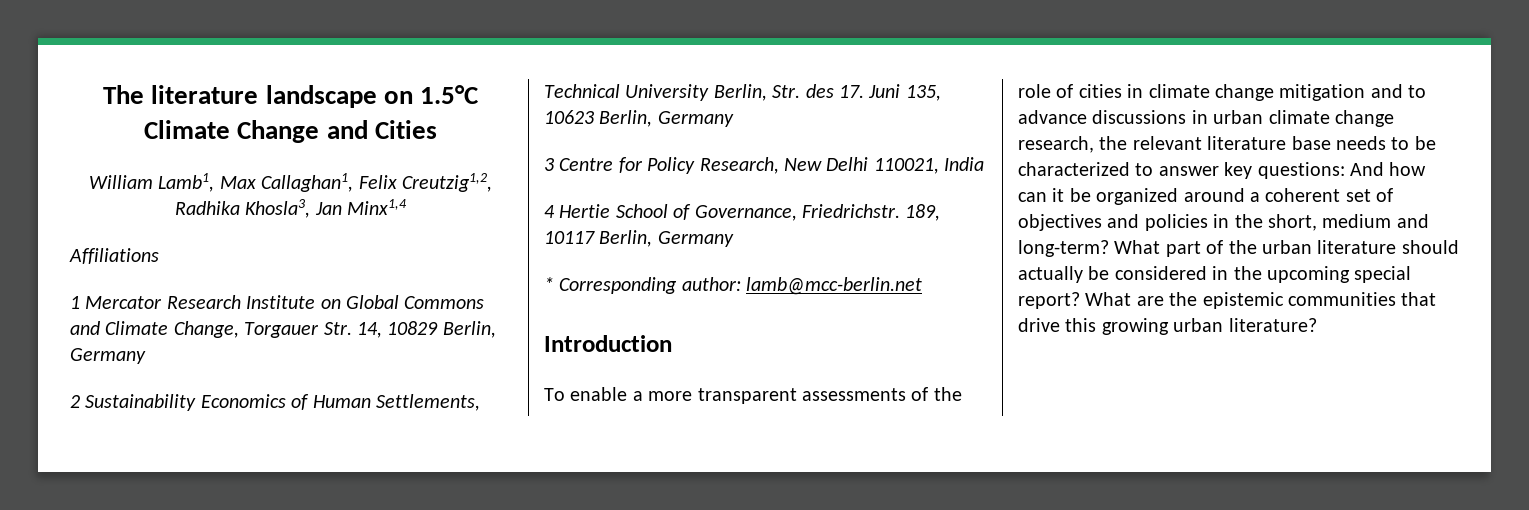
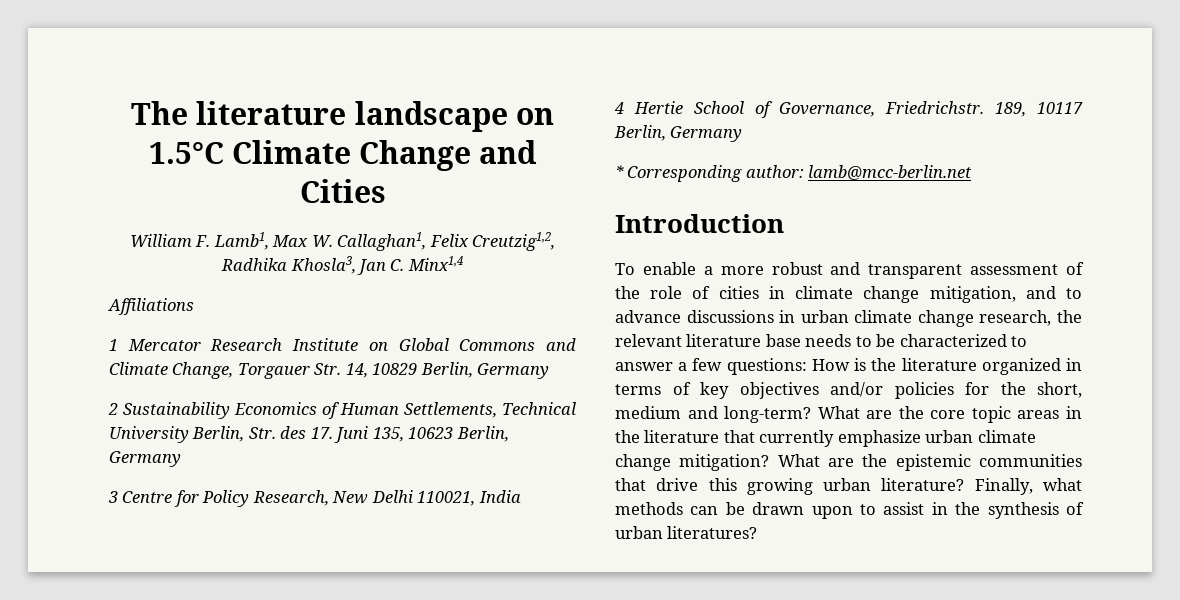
(153, 182) none -> [195,235,211,247] F.
(256, 182) none -> [311,235,333,247] W.
(342, 208) none -> [390,259,405,271] C.
[697,388,906,404] transparent assessments -> [771,262,1059,279] robust and transparent assessment
[1279,84,1366,101] mitigation -> [929,286,1016,303] mitigation,
[1224,162,1427,179] [1018,188,1394,205] [1018,214,1230,231] key questions: And how can it be organized around a coherent set of objectives and policies in -> [678,358,1082,375] [615,382,989,399] a few questions: How is the literature organized in terms of key objectives and/or policies for
[1165,240,1459,257] [1018,266,1412,283] [1018,292,1080,309] part of the urban literature should actually be considered in the upcoming special report? -> [866,406,1082,423] [615,430,1036,447] [615,454,770,471] are the core topic areas in the literature that currently emphasize urban climate change mitigation?
(1317, 325) none -> [974,478,1082,495] [615,502,1084,519] [615,526,758,539] Finally, what methods can be drawn upon to assist in the synthesis of urban literatures?

